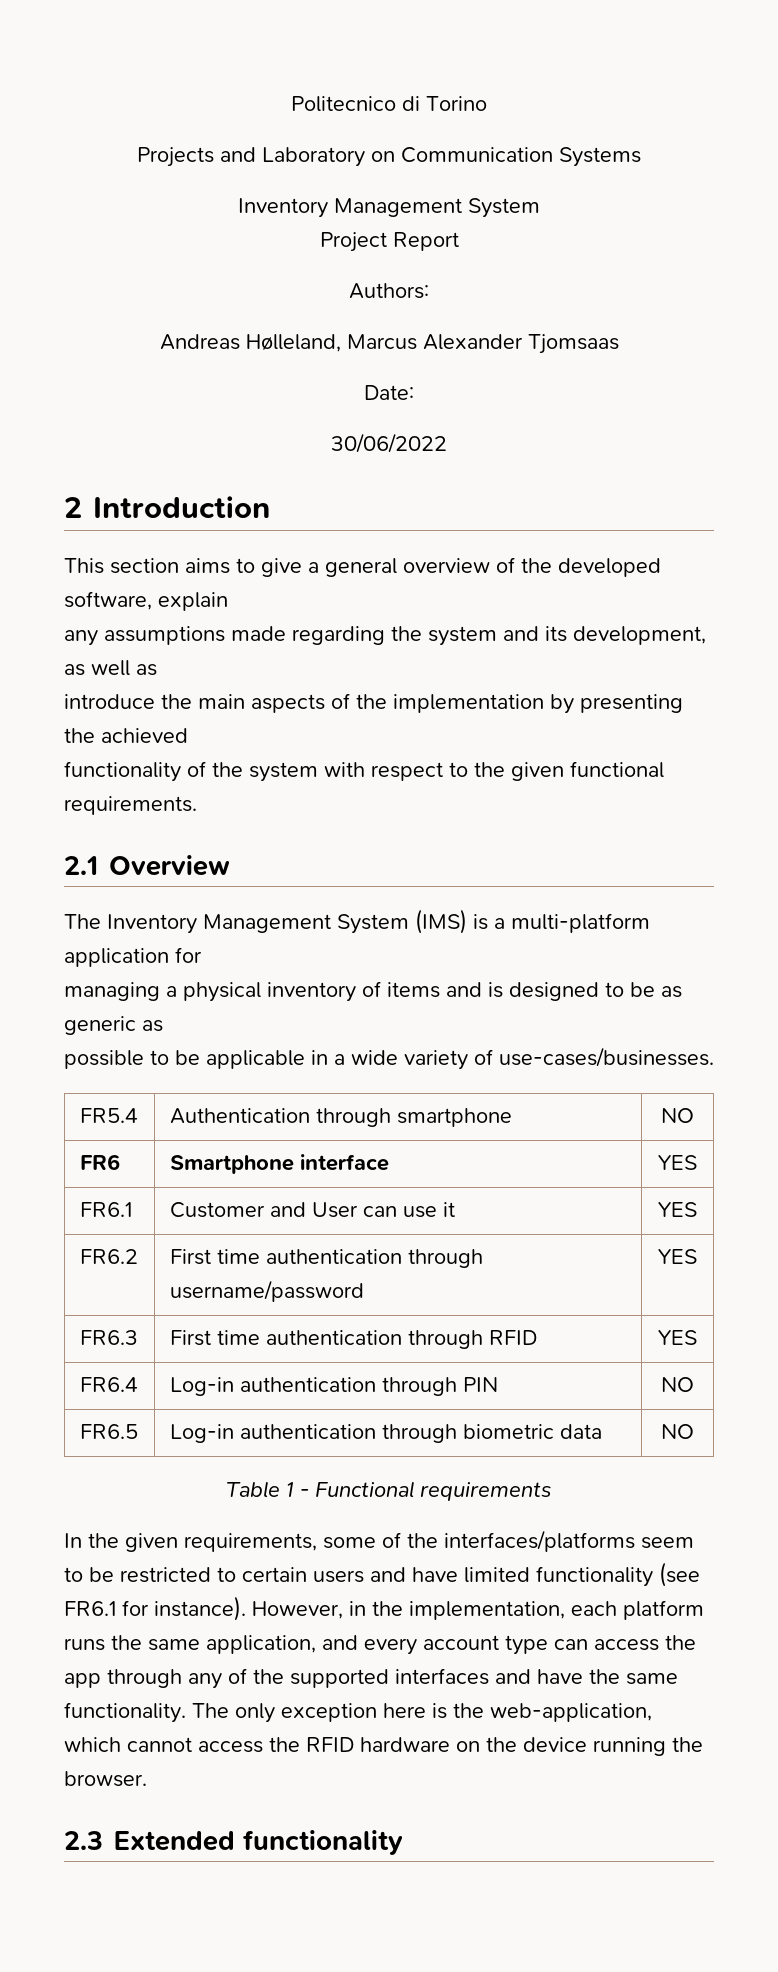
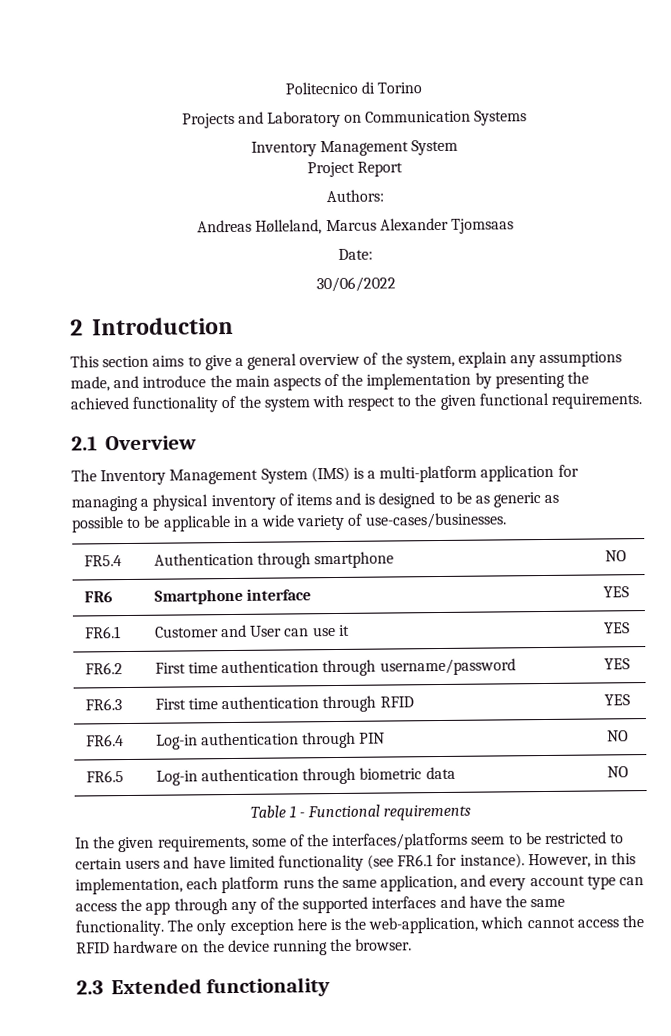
[558,558,661,577] [64,591,152,610] developed software, -> [405,353,455,369] system,
(228, 601) // -> (508, 359) none
[231,626,706,646] [64,660,157,676] made regarding the system and its development, as well as // -> [70,375,140,392] made, and
(188, 735) // -> (129, 403) none
[372,1601,403,1616] the -> [611,852,637,865] this

